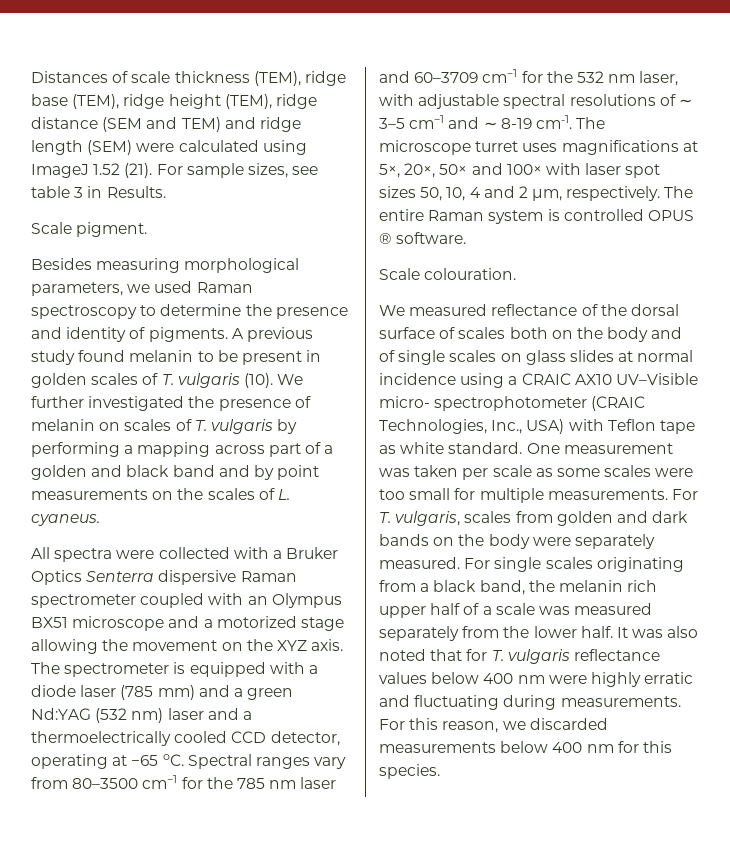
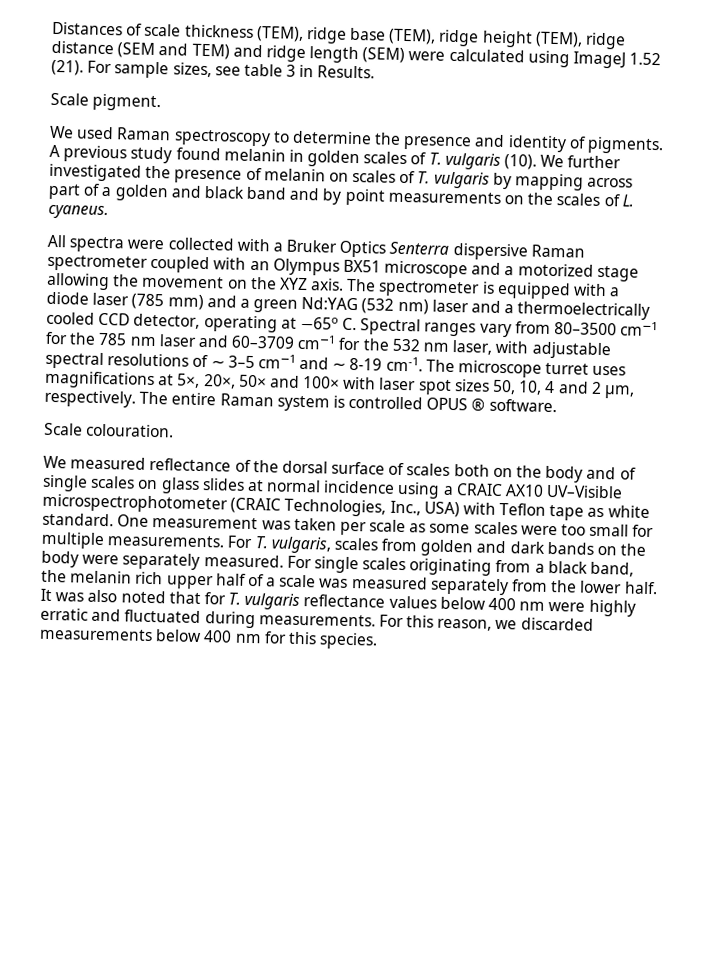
[31,258,300,273] [31,282,151,296] Besides measuring morphological parameters, we -> [49,125,74,139] We
[197,350,302,365] to be present -> (286, 155) none
[31,442,134,457] performing a -> (512, 181) none
[131,754,184,766] −65 oC. -> [299,316,358,331] −65o C.
[379,396,588,411] micro- spectrophotometer -> [42,493,228,514] microspectrophotometer
[414,695,500,710] fluctuating -> [124,609,202,624] fluctuated

